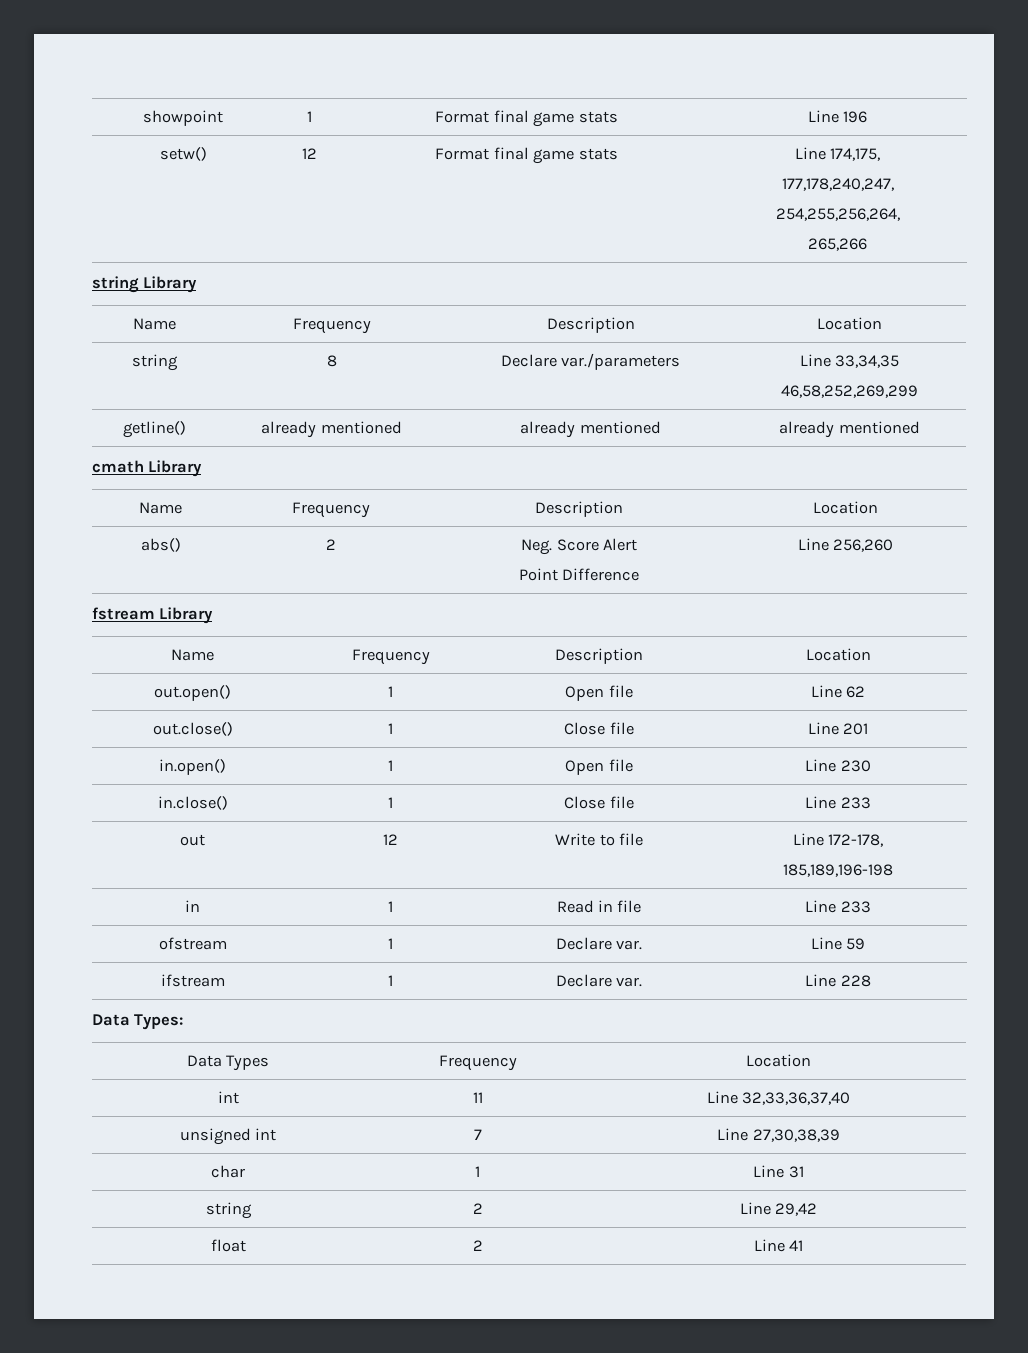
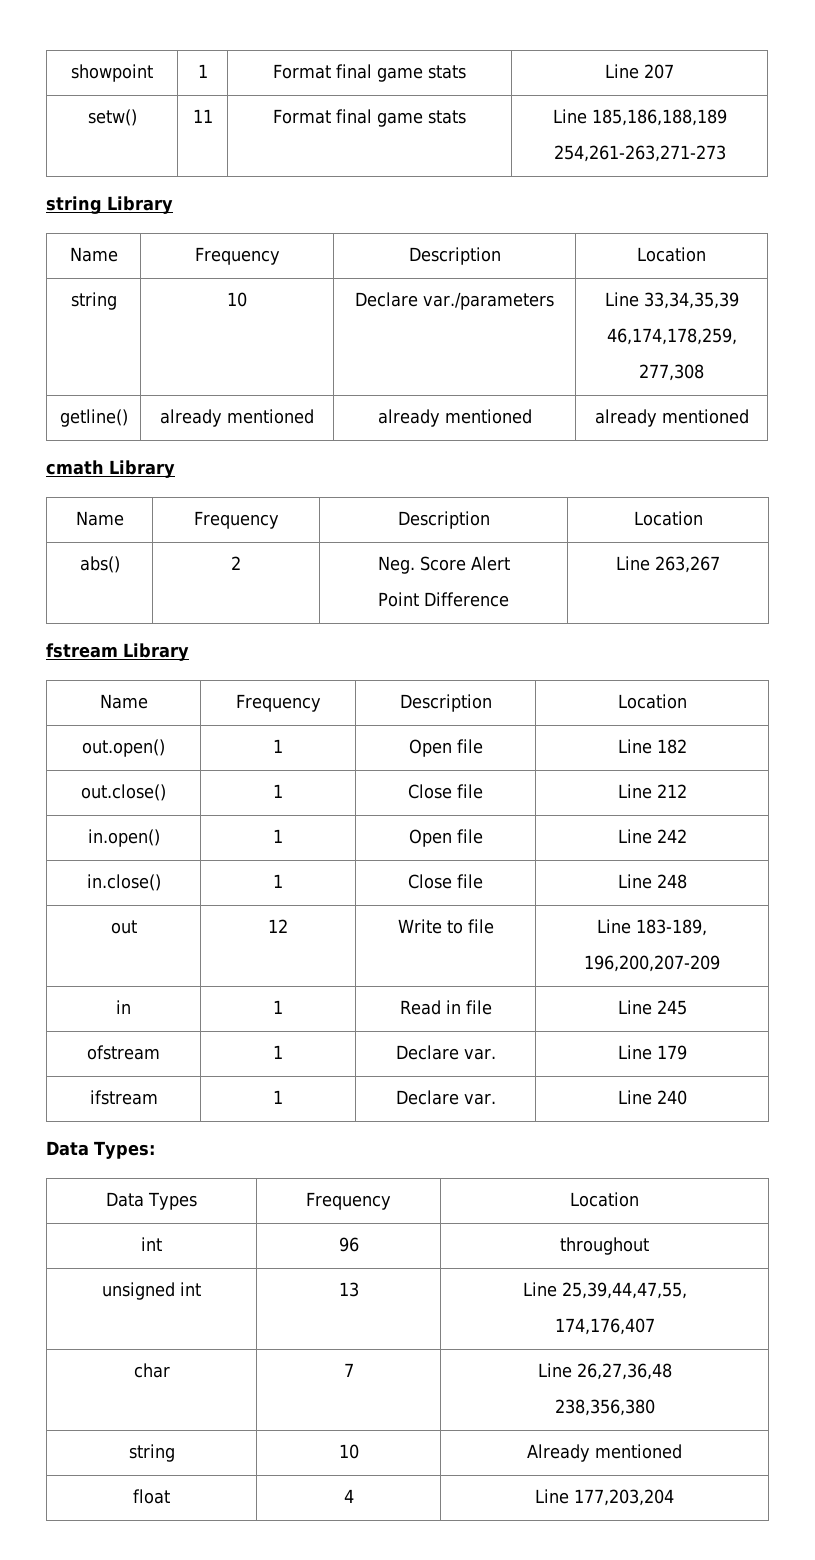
[843,111,868,123] 196 -> [644,64,674,79] 207
[301,148,317,159] [435,147,618,164] [794,147,881,161] [781,178,894,191] [775,208,900,221] [808,238,867,251] 12 | Format final game stats | Line 174,175, // 177,178,240,247, // 254,255,256,264, // 265,266 -> [192,109,213,123] [273,109,466,127] [552,109,727,126] [553,145,726,162] 11 | Format final game stats | Line 185,186,188,189 // 254,261-263,271-273
[326,355,337,367] 8 -> [227,292,247,307] 10
[835,355,900,368] [781,385,918,398] 33,34,35 // 46,58,252,269,299 -> [643,292,739,309] [606,328,737,345] [639,364,704,381] 33,34,35,39 // 46,174,178,259, // 277,308
[833,539,894,552] 256,260 -> [655,556,720,573] 263,267
[846,686,866,698] 62 -> [656,739,687,754] 182
[843,723,869,735] 201 -> [656,784,687,798] 212
[840,760,871,772] 230 -> [656,829,687,843] 242
[840,797,871,809] 233 -> [656,874,687,889] 248
[828,834,884,847] [783,864,893,877] 172-178, // 185,189,196-198 -> [636,919,707,936] [584,955,720,972] 183-189, // 196,200,207-209
[840,901,871,913] 233 -> [656,1000,687,1015] 245
[846,938,866,950] 59 -> [656,1045,687,1060] 179
[840,975,871,987] 228 -> [656,1090,687,1105] 240
[472,1092,483,1103] [706,1091,851,1105] 11 | Line 32,33,36,37,40 -> [338,1237,359,1252] [560,1237,649,1255] 96 | throughout
[473,1129,482,1140] [717,1128,840,1142] [211,1165,245,1178] [475,1166,480,1177] [753,1165,804,1178] [205,1202,252,1219] [472,1203,483,1214] [739,1202,818,1216] 7 | Line 27,30,38,39 // char | 1 | Line 31 // string | 2 | Line 29,42 -> [338,1282,359,1297] [522,1282,687,1299] [554,1318,655,1335] [133,1363,170,1378] [343,1363,354,1377] [537,1363,672,1380] [554,1399,655,1416] [128,1444,175,1462] [338,1444,359,1459] [527,1444,682,1462] 13 | Line 25,39,44,47,55, // 174,176,407 // char | 7 | Line 26,27,36,48 // 238,356,380 // string | 10 | Already mentioned
[472,1240,483,1251] [753,1239,804,1252] 2 | Line 41 -> [343,1489,354,1503] [535,1489,674,1506] 4 | Line 177,203,204

